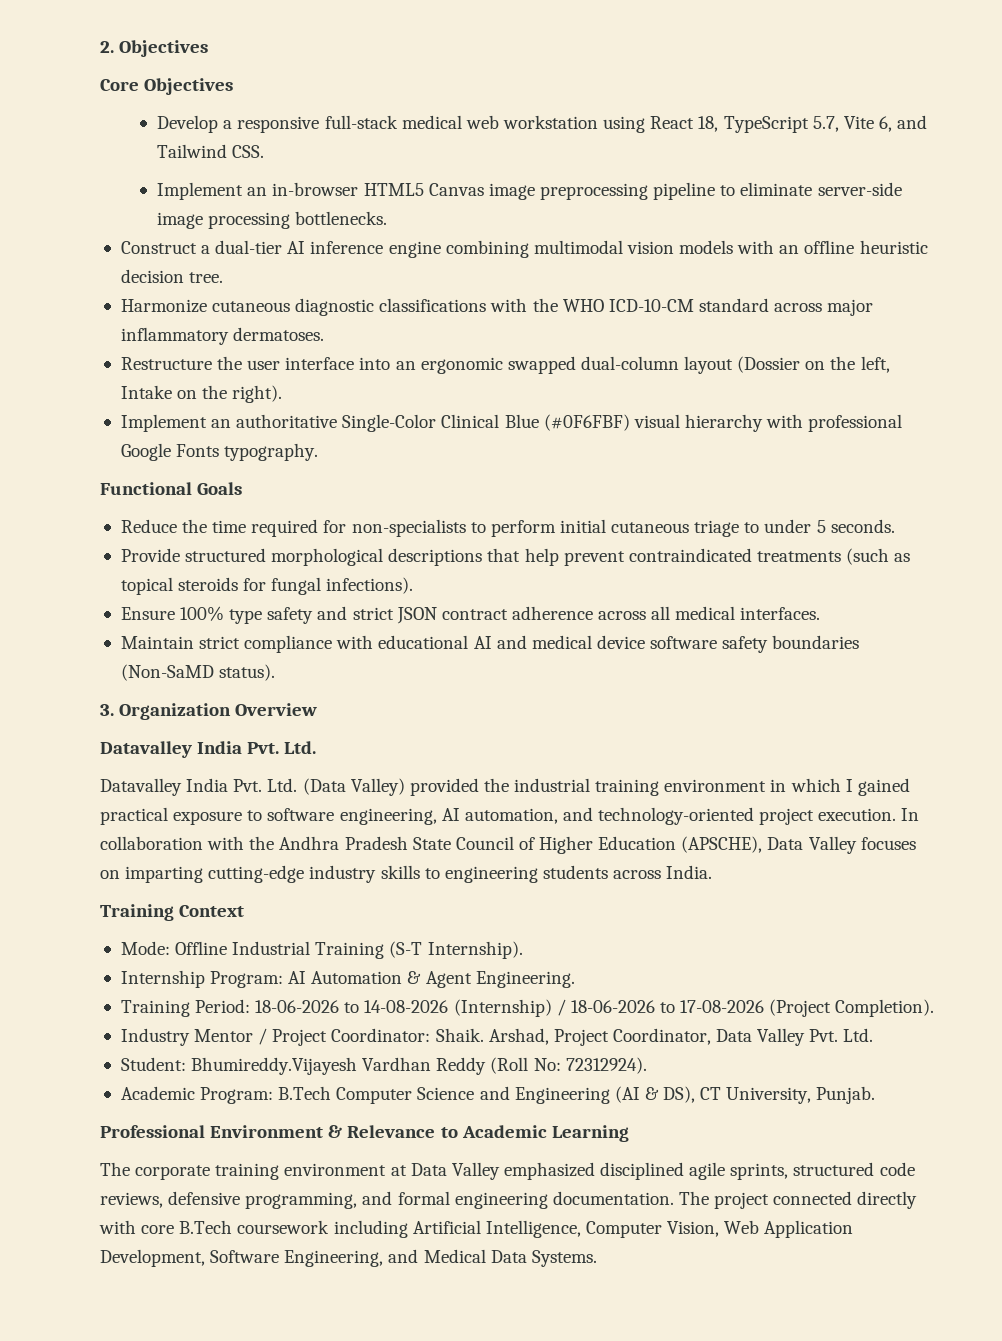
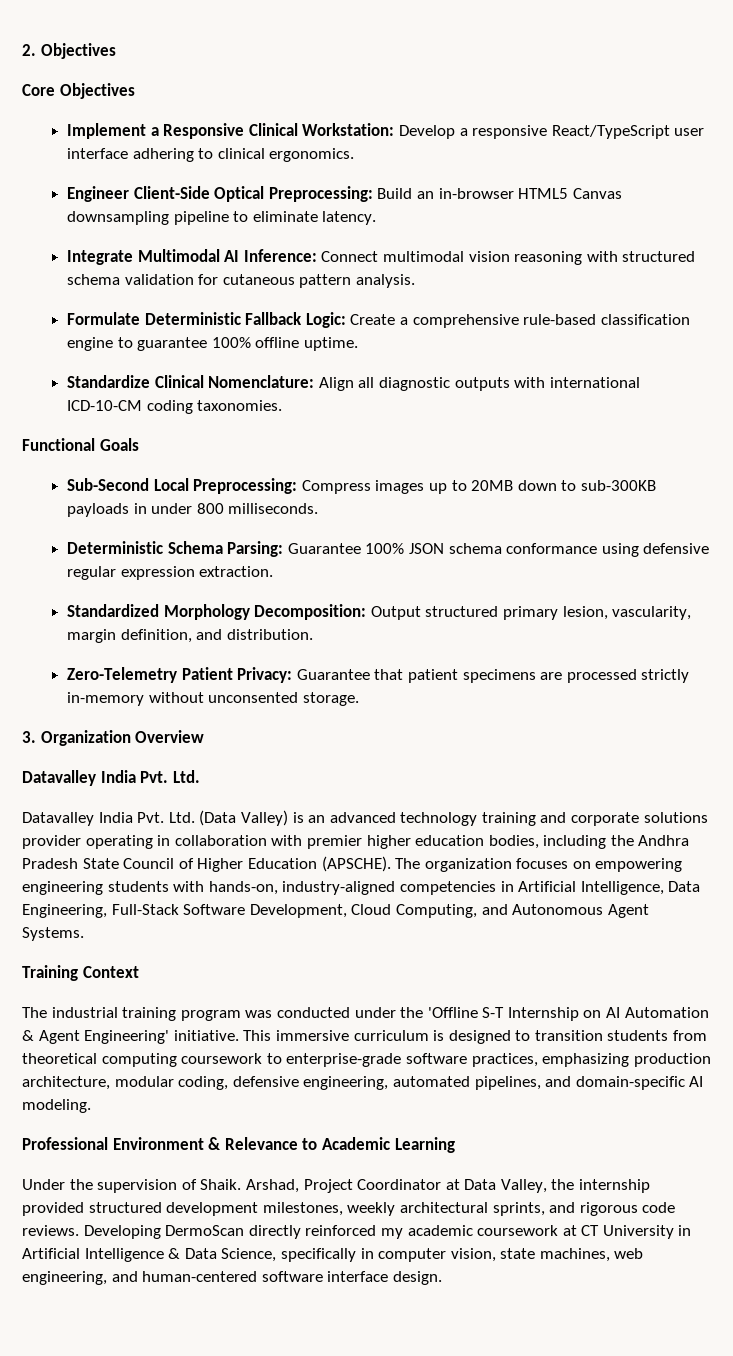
[157,115,928,133] [157,144,265,158] [157,182,244,200] Develop a responsive full-stack medical web workstation using React 18, TypeScript 5.7, Vite 6, and Tailwind CSS. // Implement -> [67,123,705,139] [67,148,355,162] [67,186,413,202] Implement a Responsive Clinical Workstation: Develop a responsive React/TypeScript user interface adhering to clinical ergonomics. // Engineer Client-Side Optical Preprocessing: Build
[488,183,649,200] image preprocessing -> [67,211,170,225] downsampling
[817,182,902,196] [157,211,388,229] [120,240,928,258] [120,269,224,283] [120,298,874,316] [120,327,325,345] [120,356,890,374] [120,385,283,403] [120,414,903,432] [120,443,319,461] [100,482,243,495] [120,519,895,537] [120,548,911,566] [120,577,414,595] [120,606,821,624] [120,635,860,653] [120,664,276,681] server-side image processing bottlenecks. // Construct a dual-tier AI inference engine combining multimodal vision models with an offline heuristic decision tree. // Harmonize cutaneous diagnostic classifications with the WHO ICD-10-CM standard across major inflammatory dermatoses. // Restructure the user interface into an ergonomic swapped dual-column layout (Dossier on the left, Intake on the right). // Implement an authoritative Single-Color Clinical Blue (#0F6FBF) visual hierarchy with professional Google Fonts typography. // Functional Goals // Reduce the time required for non-specialists to perform initial cutaneous triage to under 5 seconds. // Provide structured morphological descriptions that help prevent contraindicated treatments (such as topical steroids for fungal infections). // Ensure 100% type safety and strict JSON contract adherence across all medical interfaces. // Maintain strict compliance with educational AI and medical device software safety boundaries (Non-SaMD status). -> [322,211,377,225] [67,249,696,265] [67,274,416,288] [67,312,690,328] [67,337,359,351] [67,375,640,391] [67,400,283,414] [22,438,139,451] [67,478,657,494] [67,503,319,517] [67,541,710,557] [67,566,274,580] [67,604,692,620] [67,629,313,643] [67,667,690,683] [67,692,359,706] latency. // Integrate Multimodal AI Inference: Connect multimodal vision reasoning with structured schema validation for cutaneous pattern analysis. // Formulate Deterministic Fallback Logic: Create a comprehensive rule-based classification engine to guarantee 100% offline uptime. // Standardize Clinical Nomenclature: Align all diagnostic outputs with international ICD-10-CM coding taxonomies. // Functional Goals // Sub-Second Local Preprocessing: Compress images up to 20MB down to sub-300KB payloads in under 800 milliseconds. // Deterministic Schema Parsing: Guarantee 100% JSON schema conformance using defensive regular expression extraction. // Standardized Morphology Decomposition: Output structured primary lesion, vascularity, margin definition, and distribution. // Zero-Telemetry Patient Privacy: Guarantee that patient specimens are processed strictly in-memory without unconsented storage.
[409,778,910,796] [100,807,920,825] [100,836,245,850] provided the industrial training environment in which I gained practical exposure to software engineering, AI automation, and technology-oriented project execution. In collaboration with -> [292,812,708,826] [22,835,607,849] is an advanced technology training and corporate solutions provider operating in collaboration with premier higher education bodies, including
[681,836,916,854] [100,865,713,883] [100,904,245,921] [120,941,523,959] [120,970,575,988] [120,999,935,1017] [120,1028,874,1046] [120,1057,647,1075] [120,1086,876,1104] (APSCHE), Data Valley focuses on imparting cutting-edge industry skills to engineering students across India. // Training Context // Mode: Offline Industrial Training (S-T Internship). // Internship Program: AI Automation & Agent Engineering. // Training Period: 18-06-2026 to 14-08-2026 (Internship) / 18-06-2026 to 17-08-2026 (Project Completion). // Industry Mentor / Project Coordinator: Shaik. Arshad, Project Coordinator, Data Valley Pvt. Ltd. // Student: Bhumireddy.Vijayesh Vardhan Reddy (Roll No: 72312924). // Academic Program: B.Tech Computer Science and Engineering (AI & DS), CT University, Punjab. -> [321,856,683,872] [22,881,701,895] [22,904,649,918] [22,927,84,941] [22,965,139,981] [22,1007,709,1021] [22,1030,708,1044] [22,1053,711,1067] [22,1076,704,1090] [22,1099,91,1113] (APSCHE). The organization focuses on empowering engineering students with hands-on, industry-aligned competencies in Artificial Intelligence, Data Engineering, Full-Stack Software Development, Cloud Computing, and Autonomous Agent Systems. // Training Context // The industrial training program was conducted under the 'Offline S-T Internship on AI Automation & Agent Engineering' initiative. This immersive curriculum is designed to transition students from theoretical computing coursework to enterprise-grade software practices, emphasizing production architecture, modular coding, defensive engineering, automated pipelines, and domain-specific AI modeling.
[100,1162,915,1180] [100,1191,918,1209] [99,1220,854,1238] [100,1249,597,1267] The corporate training environment at Data Valley emphasized disciplined agile sprints, structured code reviews, defensive programming, and formal engineering documentation. The project connected directly with core B.Tech coursework including Artificial Intelligence, Computer Vision, Web Application Development, Software Engineering, and Medical Data Systems. -> [22,1179,651,1193] [22,1202,676,1216] [22,1225,692,1239] [22,1248,644,1262] [22,1271,442,1285] Under the supervision of Shaik. Arshad, Project Coordinator at Data Valley, the internship provided structured development milestones, weekly architectural sprints, and rigorous code reviews. Developing DermoScan directly reinforced my academic coursework at CT University in Artificial Intelligence & Data Science, specifically in computer vision, state machines, web engineering, and human-centered software interface design.

